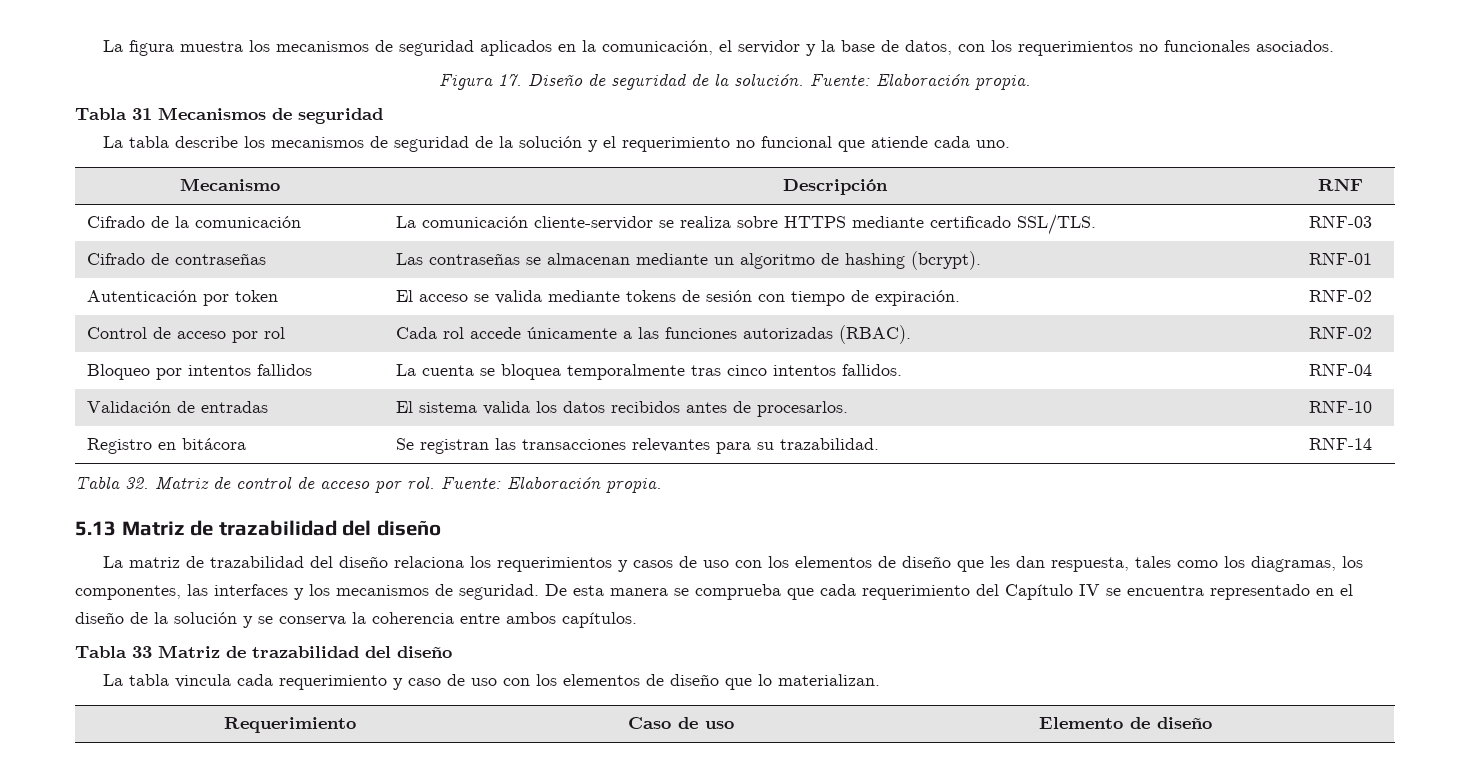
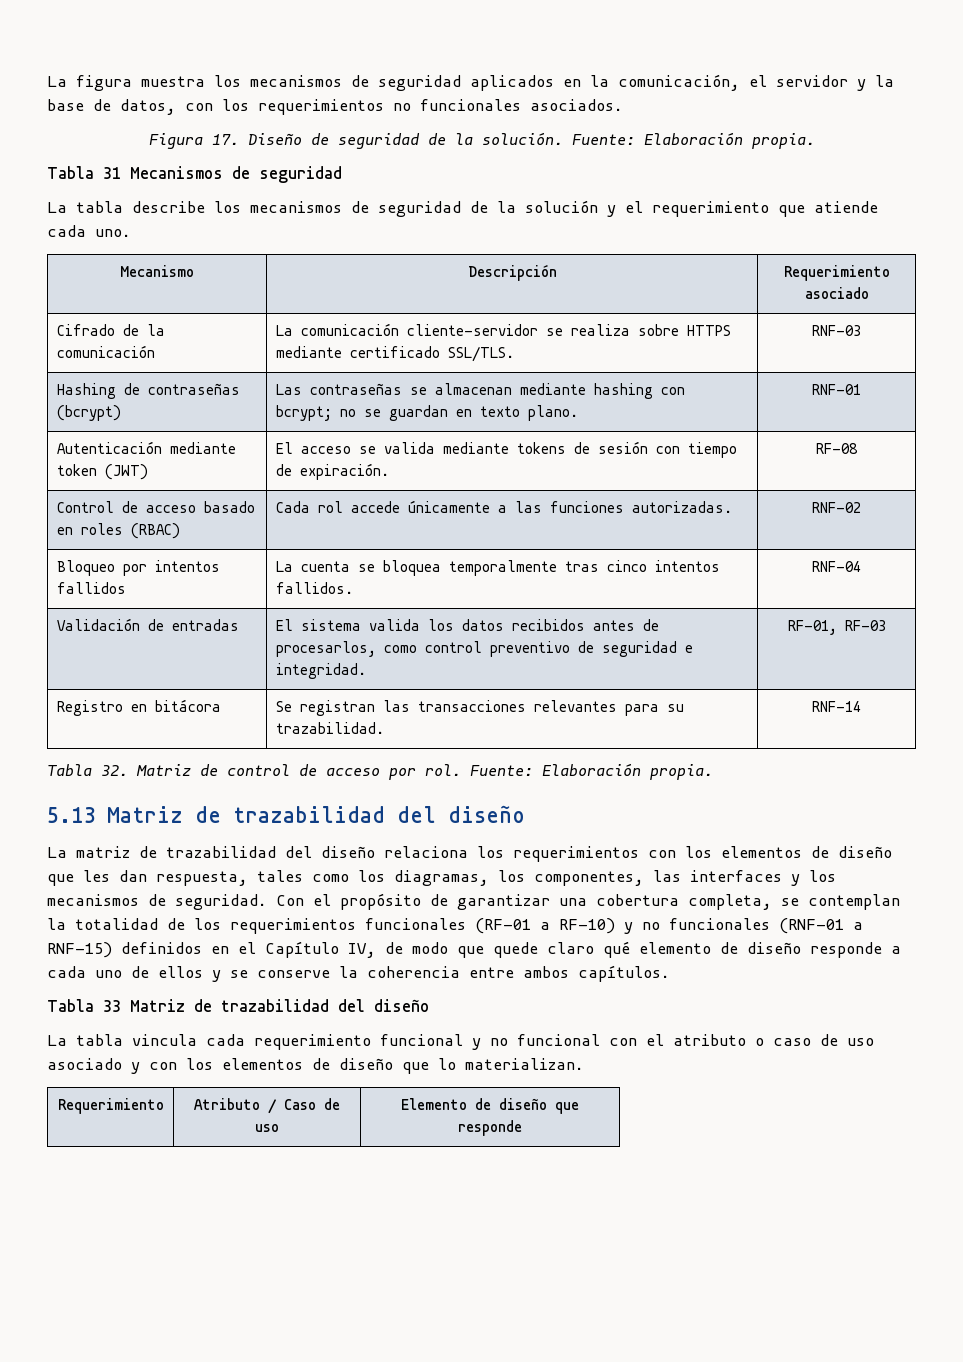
[736,136,833,148] no funcional -> (769, 209) none
[1317,178,1363,191] RNF -> [783,265,890,281] [804,287,869,299] Requerimiento asociado
[86,253,145,265] Cifrado -> [56,383,116,399] Hashing
(266, 259) none -> [56,405,121,421] (bcrypt)
[713,251,981,270] un algoritmo de hashing (bcrypt). -> [593,383,685,399] [275,405,578,421] hashing con bcrypt; no se guardan en texto plano.
[202,294,229,306] por -> [169,442,236,454] mediante
(278, 296) none -> [104,464,148,480] (JWT)
[1308,289,1372,302] RNF-02 -> [816,443,858,454] RF-08
[231,327,285,343] por rol -> [203,501,255,513] [56,523,180,539] basado en roles (RBAC)
[742,325,911,344] autorizadas (RBAC). -> [631,501,732,513] autorizadas.
[756,401,848,417] [1308,400,1372,413] procesarlos. | RNF-10 -> [275,641,693,657] [275,663,366,679] [787,620,886,635] procesarlos, como control preventivo de seguridad e integridad. | RF-01, RF-03
[618,556,730,572] y casos de uso -> (639, 854) none
[545,584,1353,600] [75,612,237,624] De esta manera se comprueba que cada requerimiento del Capítulo IV se encuentra representado en el diseño de la solución -> [276,893,900,910] [47,918,863,934] [47,941,901,958] [47,966,203,978] Con el propósito de garantizar una cobertura completa, se contemplan la totalidad de los requerimientos funcionales (RF-01 a RF-10) y no funcionales (RNF-01 a RNF-15) definidos en el Capítulo IV, de modo que quede claro qué elemento de diseño responde a cada uno de ellos
[279,616,346,626] conserva -> [257,970,330,978] conserve
[393,678,404,690] y -> [380,1034,764,1050] funcional y no funcional con el atributo o
(498, 682) none -> [47,1058,140,1074] asociado y
(356, 725) none -> [194,1098,277,1114] Atributo /
(1213, 723) none -> [555,1102,579,1114] [458,1120,522,1136] que responde

